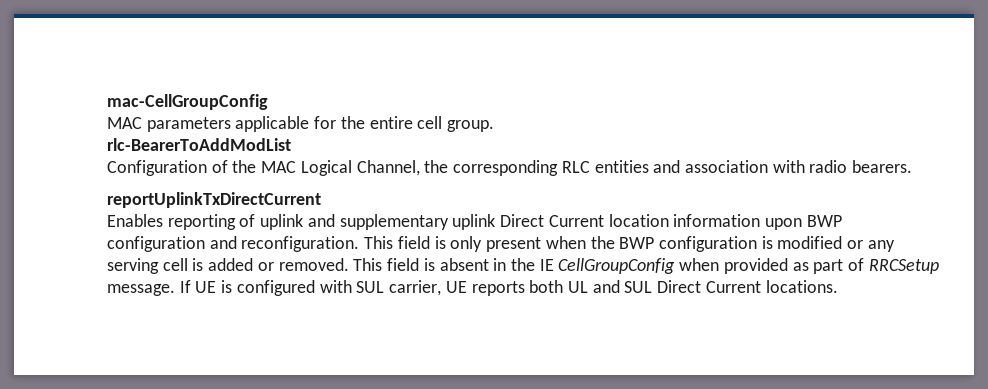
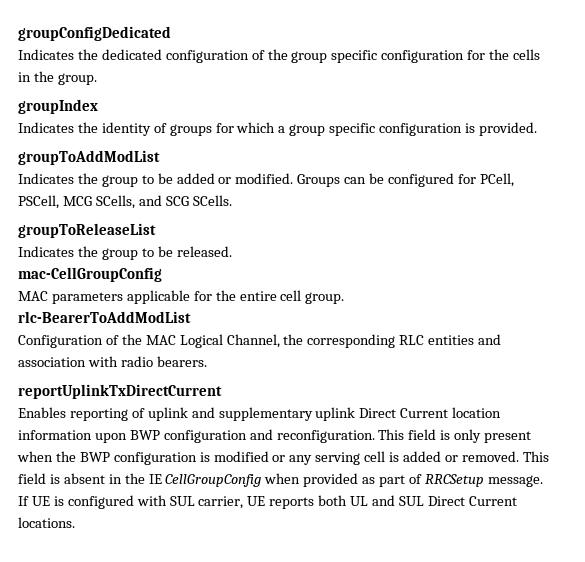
(107, 102) none -> [18,26,171,41] [18,49,541,63] [18,71,97,85] [18,99,98,114] [18,122,537,136] [18,150,160,165] [18,173,514,187] [18,195,232,209] [18,223,156,238] [18,246,232,260] groupConfigDedicated // Indicates the dedicated configuration of the group specific configuration for the cells in the group. // groupIndex // Indicates the identity of groups for which a group specific configuration is provided. // groupToAddModList // Indicates the group to be added or modified. Groups can be configured for PCell, PSCell, MCG SCells, and SCG SCells. // groupToReleaseList // Indicates the group to be released. //

